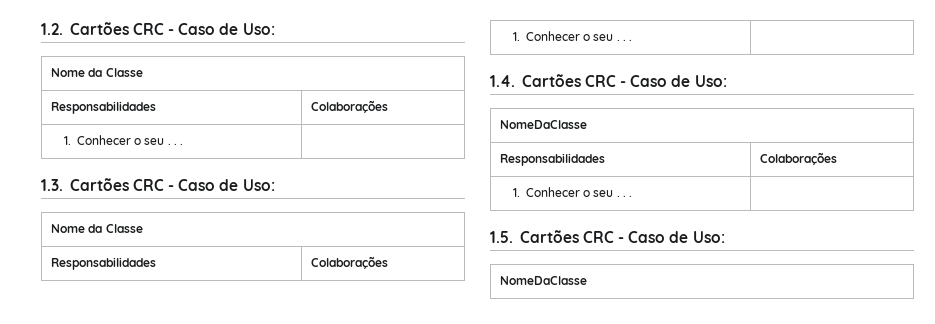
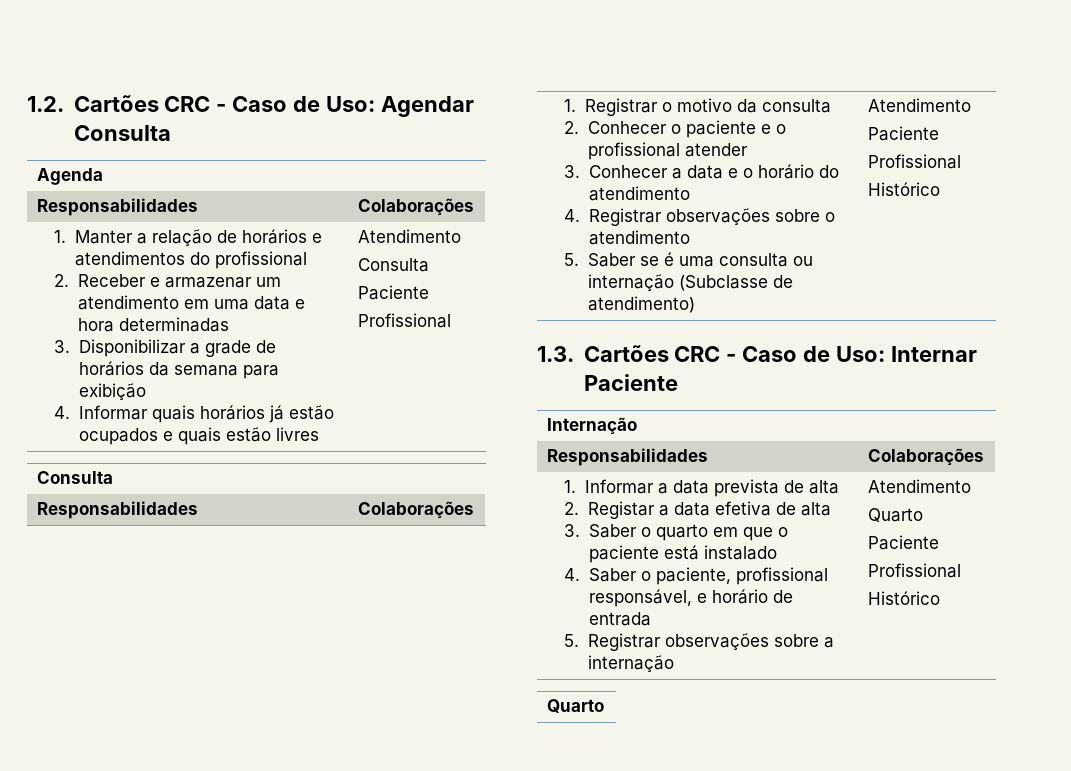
[51,68,143,77] [51,101,157,114] [311,100,389,113] [63,135,184,145] // Nome da Classe // Responsabilidades | Colaborações // 1. Conhecer o seu . . . | -> [381,96,475,117] [73,125,171,141] [37,168,104,185] [37,198,199,216] [358,198,475,215] [54,229,322,246] [74,251,307,269] [54,274,281,288] [77,295,305,310] [77,317,229,332] [54,339,276,357] [78,361,279,379] [78,383,146,400] [54,405,334,423] [78,427,319,445] [358,229,462,243] [358,258,430,272] [358,285,430,300] [358,313,452,328] [37,471,114,484] [37,501,199,519] [358,501,475,518] [564,98,831,116] [564,120,786,138] [587,142,748,160] [564,164,839,179] [588,186,690,201] [564,208,835,226] [588,230,690,245] [564,252,813,267] [587,274,793,291] [587,296,695,313] [868,98,972,112] [868,126,940,141] [868,154,962,169] [868,182,941,196] Agendar Consulta // Agenda // Responsabilidades | Colaborações // 1. Manter a relação de horários e atendimentos do profissional // 2. Receber e armazenar um atendimento em uma data e hora determinadas // 3. Disponibilizar a grade de horários da semana para exibição // 4. Informar quais horários já estão ocupados e quais estão livres | Atendimento // Consulta // Paciente // Profissional // Consulta // Responsabilidades | Colaborações // 1. Registrar o motivo da consulta // 2. Conhecer o paciente e o profissional atender // 3. Conhecer a data e o horário do atendimento // 4. Registrar observações sobre o atendimento // 5. Saber se é uma consulta ou internação (Subclasse de atendimento) | Atendimento // Paciente // Profissional // Histórico
[51,224,143,233] [51,257,157,270] [311,256,389,269] [512,31,633,41] [490,74,727,87] [500,120,588,129] [500,153,606,166] [760,152,838,165] [512,187,633,197] [490,230,725,243] [500,276,588,285] // Nome da Classe // Responsabilidades | Colaborações // 1. Conhecer o seu . . . | // 1.4. Cartões CRC - Caso de Uso: // NomeDaClasse // Responsabilidades | Colaborações // 1. Conhecer o seu . . . | // 1.5. Cartões CRC - Caso de Uso: // NomeDaClasse -> [891,346,978,362] [583,374,678,391] [547,417,638,434] [547,448,709,466] [868,448,985,465] [564,479,839,497] [564,501,831,519] [564,524,788,541] [588,545,777,563] [564,567,828,585] [588,589,793,607] [588,612,651,626] [564,633,834,651] [587,655,674,672] [868,479,972,493] [868,508,924,522] [868,535,940,550] [868,563,962,578] [868,591,941,605] [547,699,605,713] Internar Paciente // Internação // Responsabilidades | Colaborações // 1. Informar a data prevista de alta // 2. Registar a data efetiva de alta // 3. Saber o quarto em que o paciente está instalado // 4. Saber o paciente, profissional responsável, e horário de entrada // 5. Registrar observações sobre a internação | Atendimento // Quarto // Paciente // Profissional // Histórico // Quarto

